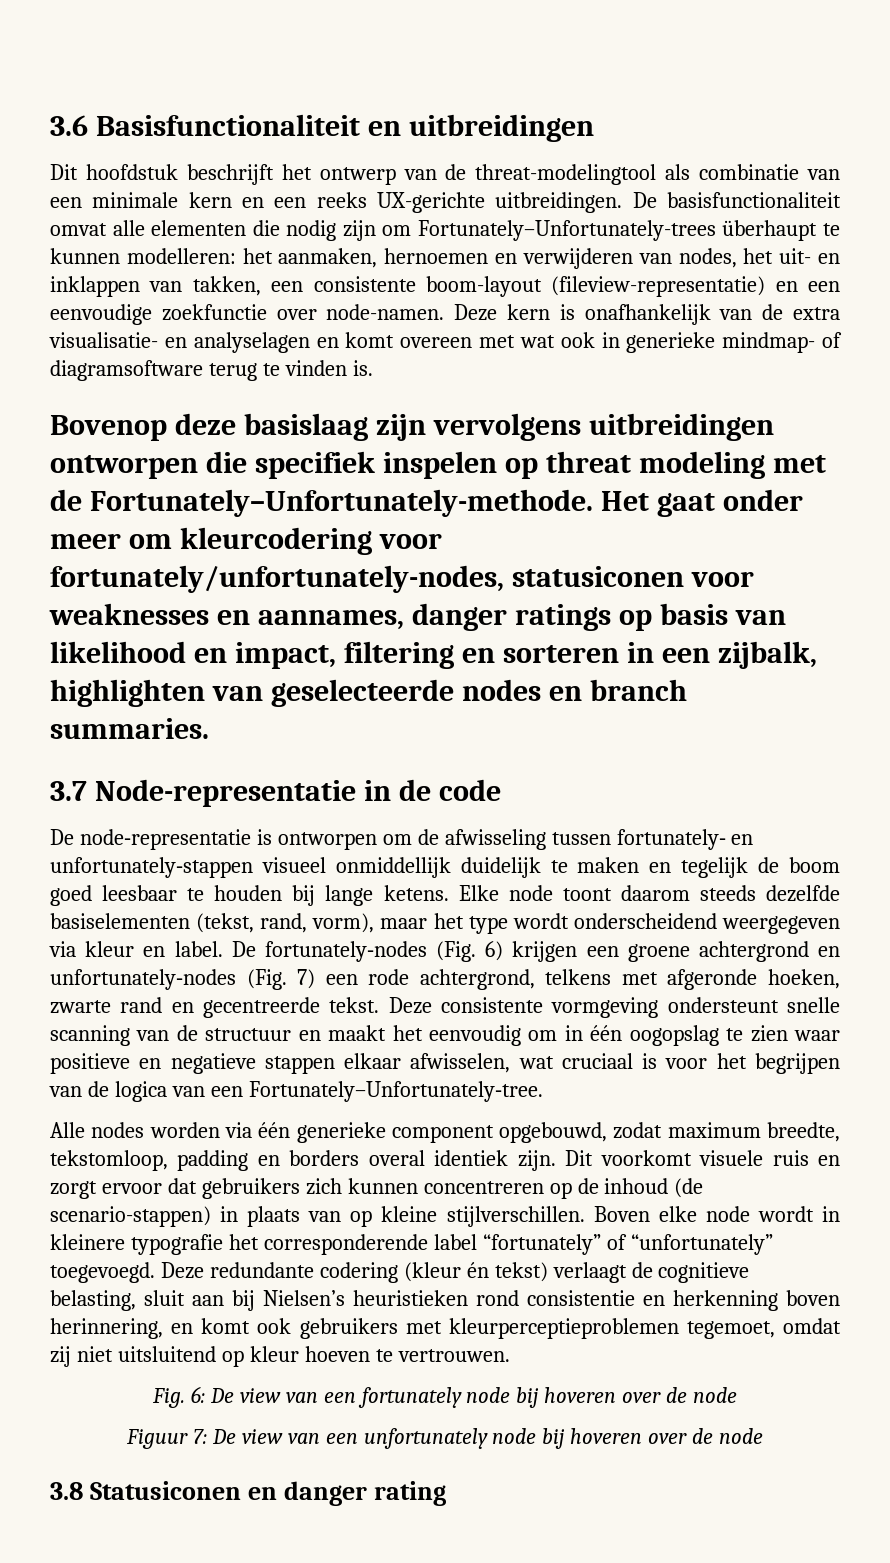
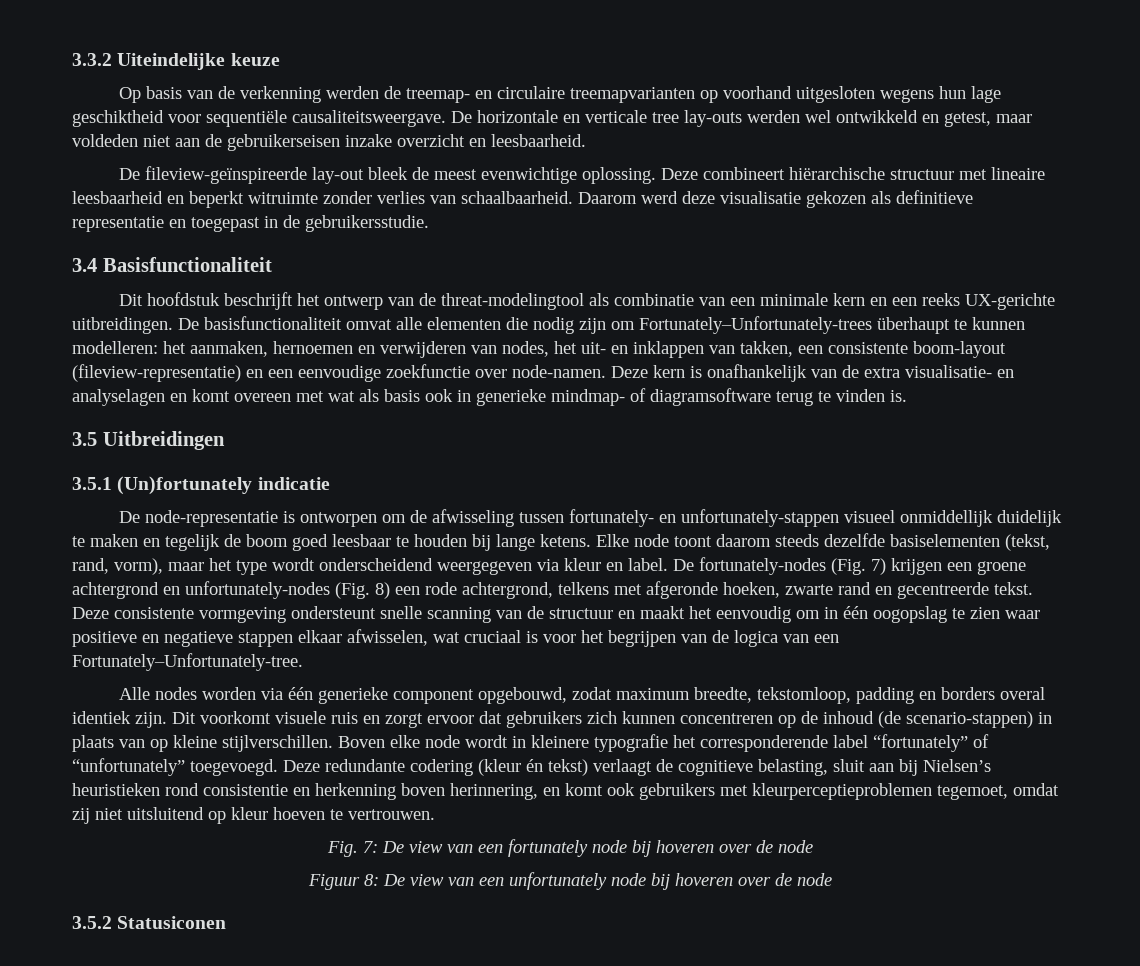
[50,115,88,136] 3.6 -> [72,53,280,70] [119,86,1002,103] [72,110,1032,127] [72,134,586,151] [119,166,1046,184] [72,190,973,208] [72,215,429,232] [72,258,97,272] 3.3.2 Uiteindelijke keuze // Op basis van de verkenning werden de treemap- en circulaire treemapvarianten op voorhand uitgesloten wegens hun lage geschiktheid voor sequentiële causaliteitsweergave. De horizontale en verticale tree lay-outs werden wel ontwikkeld en getest, maar voldeden niet aan de gebruikerseisen inzake overzicht en leesbaarheid. // De fileview-geïnspireerde lay-out bleek de meest evenwichtige oplossing. Deze combineert hiërarchische structuur met lineaire leesbaarheid en beperkt witruimte zonder verlies van schaalbaarheid. Daarom werd deze visualisatie gekozen als definitieve representatie en toegepast in de gebruikersstudie. // 3.4
[367,114,594,142] en uitbreidingen -> (272, 264) none
(555, 341) none -> [359,389,420,402] als basis
[50,413,774,441] [50,451,826,479] [50,489,803,517] [50,527,442,555] [50,565,754,593] [49,603,786,631] [50,641,817,669] [50,679,687,707] [50,718,209,739] [50,779,501,807] Bovenop deze basislaag zijn vervolgens uitbreidingen ontworpen die specifiek inspelen op threat modeling met de Fortunately–Unfortunately-methode. Het gaat onder meer om kleurcodering voor fortunately/unfortunately-nodes, statusiconen voor weaknesses en aannames, danger ratings op basis van likelihood en impact, filtering en sorteren in een zijbalk, highlighten van geselecteerde nodes en branch summaries. // 3.7 Node-representatie in de code -> [72,431,225,450] [72,476,330,495] 3.5 Uitbreidingen // 3.5.1 (Un)fortunately indicatie
[485,941,504,961] 6) -> [871,558,886,575] 7)
[297,969,316,989] 7) -> [375,582,390,599] 8)
[190,1386,205,1403] 6: -> [362,841,378,853] 7:
[192,1429,207,1444] 7: -> [363,874,379,886] 8:
[50,1481,446,1506] 3.8 Statusiconen en danger rating -> [72,916,227,929] 3.5.2 Statusiconen

